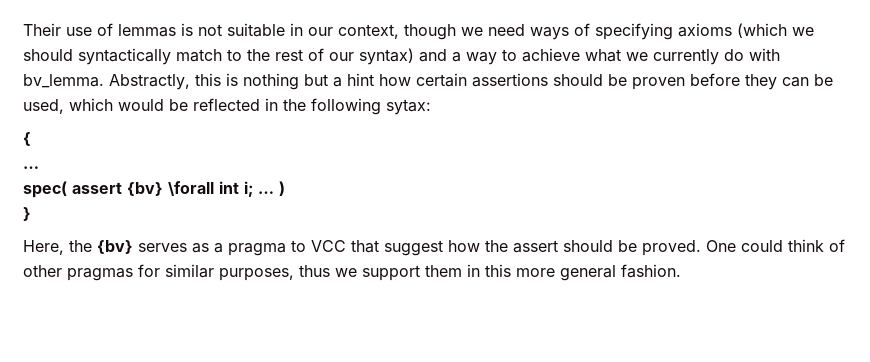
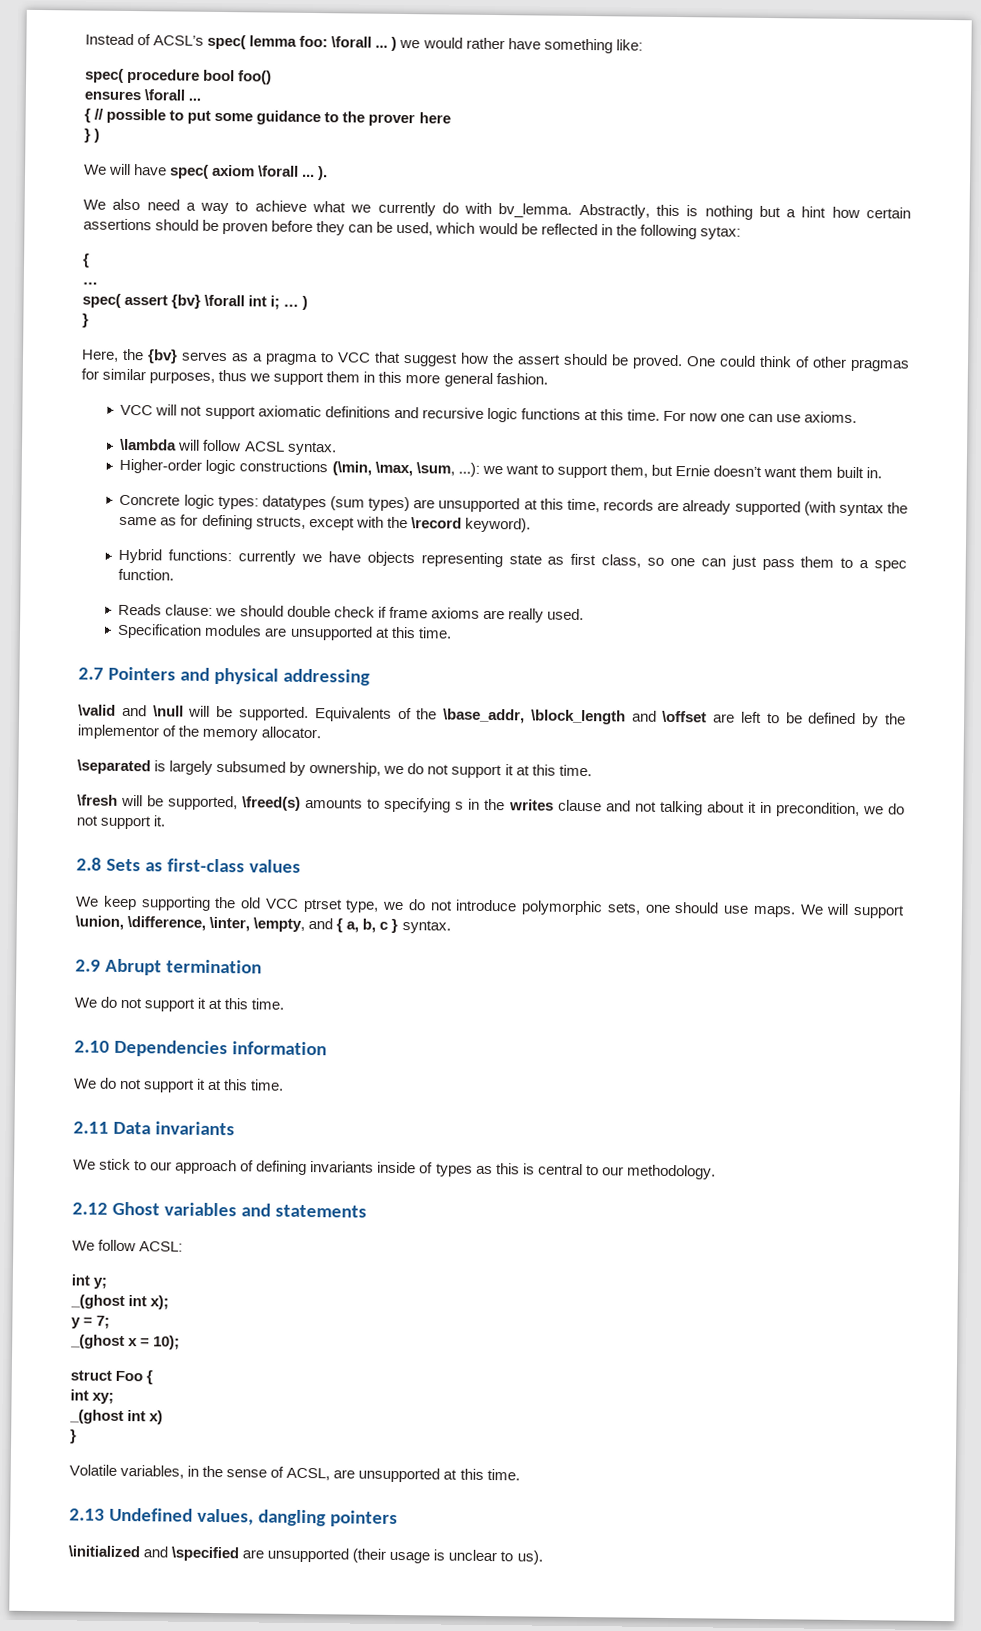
[23,23,814,40] [23,48,447,65] Their use of lemmas is not suitable in our context, though we need ways of specifying axioms (which we should syntactically match to the rest of our syntax) and -> [85,33,643,54] [85,68,273,85] [84,89,202,101] [84,108,451,127] [84,128,101,143] [84,163,329,181] [83,198,180,211] Instead of ACSL’s spec( lemma foo: \forall ... ) we would rather have something like: // spec( procedure bool foo() // ensures \forall ... // { // possible to put some guidance to the prover here // } ) // We will have spec( axiom \forall ... ). // We also need
(681, 271) none -> [120,404,858,424] [119,438,337,456] [119,458,883,479] [119,494,908,517] [119,514,531,533] [118,548,907,572] [118,568,175,581] [118,603,584,623] [117,623,452,641] [78,666,370,686] [78,704,906,728] [77,724,322,741] [77,759,592,779] [77,794,905,818] [76,815,166,830] [76,857,301,873] [75,895,905,919] [75,915,451,934] [75,958,262,976] [74,996,285,1012] [74,1039,327,1058] [73,1077,285,1093] [73,1121,235,1136] [73,1158,716,1180] [72,1201,367,1218] [72,1239,184,1252] [71,1274,108,1289] [70,1294,170,1310] [71,1315,111,1329] [70,1334,181,1350] [70,1370,154,1385] [70,1389,115,1404] [69,1409,164,1425] [70,1429,77,1444] [69,1464,520,1483] [69,1507,398,1528] [68,1545,543,1565] // VCC will not support axiomatic definitions and recursive logic functions at this time. For now one can use axioms. // \lambda will follow ACSL syntax. // Higher-order logic constructions (\min, \max, \sum, ...): we want to support them, but Ernie doesn’t want them built in. // Concrete logic types: datatypes (sum types) are unsupported at this time, records are already supported (with syntax the same as for defining structs, except with the \record keyword). // Hybrid functions: currently we have objects representing state as first class, so one can just pass them to a spec function. // Reads clause: we should double check if frame axioms are really used. // Specification modules are unsupported at this time. // 2.7 Pointers and physical addressing // \valid and \null will be supported. Equivalents of the \base_addr, \block_length and \offset are left to be defined by the implementor of the memory allocator. // \separated is largely subsumed by ownership, we do not support it at this time. // \fresh will be supported, \freed(s) amounts to specifying s in the writes clause and not talking about it in precondition, we do not support it. // 2.8 Sets as first-class values // We keep supporting the old VCC ptrset type, we do not introduce polymorphic sets, one should use maps. We will support \union, \difference, \inter, \empty, and { a, b, c } syntax. // 2.9 Abrupt termination // We do not support it at this time. // 2.10 Dependencies information // We do not support it at this time. // 2.11 Data invariants // We stick to our approach of defining invariants inside of types as this is central to our methodology. // 2.12 Ghost variables and statements // We follow ACSL: // int y; // _(ghost int x); // y = 7; // _(ghost x = 10); // struct Foo { // int xy; // _(ghost int x) // } // Volatile variables, in the sense of ACSL, are unsupported at this time. // 2.13 Undefined values, dangling pointers // \initialized and \specified are unsupported (their usage is unclear to us).

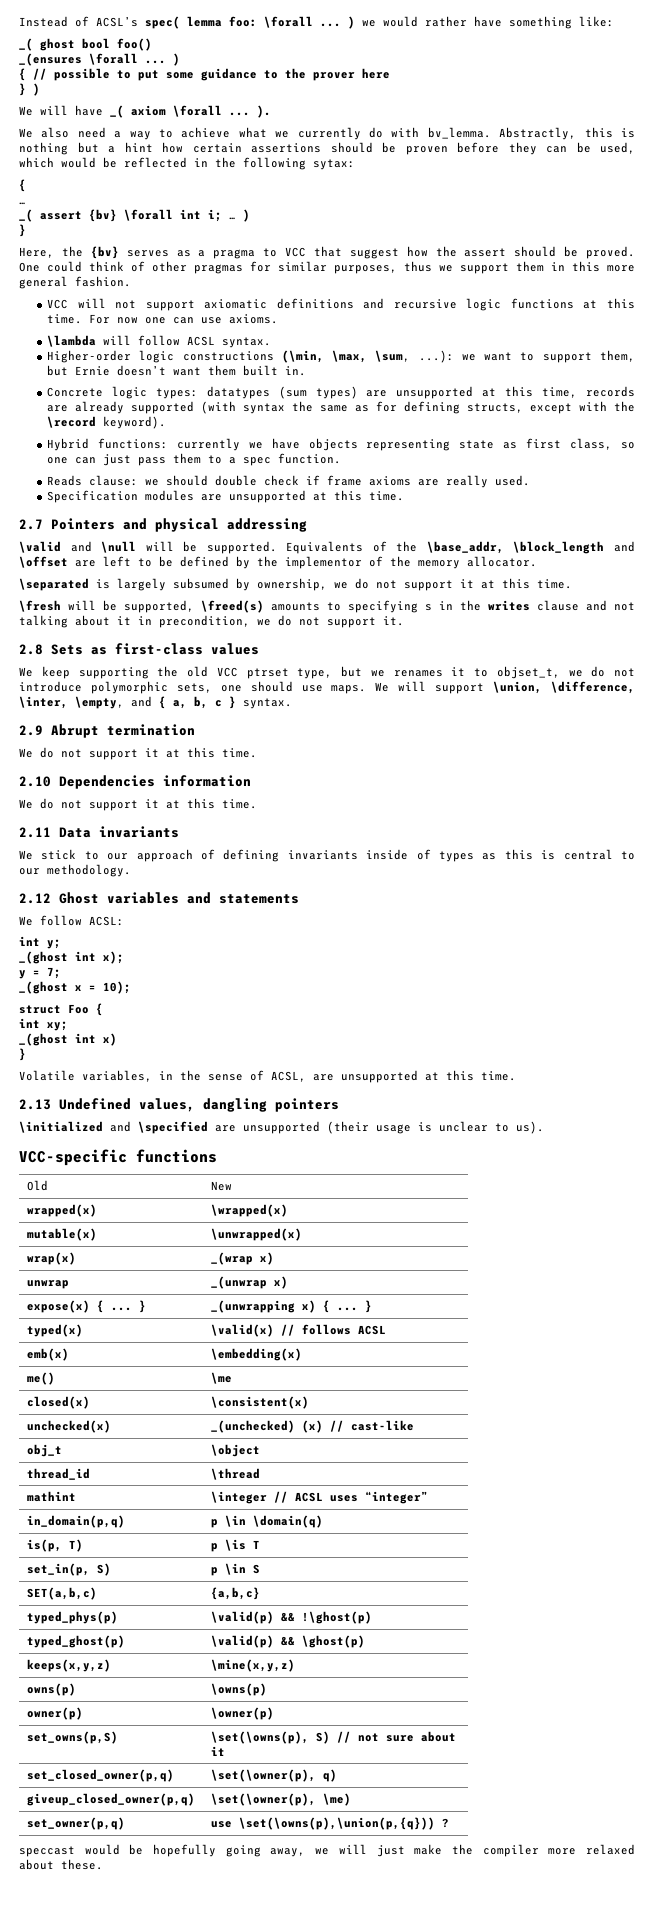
[85,68,201,84] spec( procedure -> [19,38,75,51] _( ghost
[84,89,202,101] ensures \forall ... -> [19,53,180,66] _(ensures \forall ... )
[169,164,210,179] spec( -> [110,105,124,118] _(
[82,293,121,308] spec( -> [19,209,33,222] _(
(380, 906) none -> [341,666,560,679] but we renames it to objset_t,
(543, 1557) none -> [19,1149,217,1166] [26,1180,48,1191] [210,1181,232,1191] [26,1204,97,1217] [210,1204,288,1217] [26,1228,97,1241] [210,1228,302,1241] [26,1252,76,1265] [210,1252,274,1265] [26,1280,69,1289] [210,1276,288,1289] [26,1300,146,1313] [210,1300,372,1313] [26,1324,83,1337] [210,1324,386,1337] [26,1348,69,1361] [210,1348,302,1361] [26,1372,55,1385] [210,1372,232,1384] [26,1396,90,1409] [210,1396,309,1409] [26,1420,111,1433] [210,1420,414,1433] [26,1444,62,1457] [210,1444,260,1457] [26,1468,90,1480] [210,1468,260,1480] [26,1491,76,1502] [210,1491,428,1504] [26,1515,125,1528] [210,1515,323,1528] [26,1539,83,1552] [210,1539,260,1552] [26,1563,111,1576] [210,1563,260,1576] [26,1587,97,1600] [210,1587,260,1600] [26,1611,118,1624] [210,1611,372,1624] [26,1635,125,1648] [210,1635,365,1648] [26,1659,111,1672] [210,1659,295,1672] [26,1683,76,1696] [210,1683,267,1696] [26,1707,83,1720] [210,1707,274,1720] [26,1731,118,1744] [210,1731,456,1744] [210,1746,225,1756] [26,1769,174,1782] [210,1769,337,1782] [26,1793,195,1806] [210,1793,351,1806] [26,1817,125,1830] [210,1817,449,1830] [19,1844,635,1857] [19,1859,103,1870] // VCC-specific functions // Old | New // wrapped(x) | \wrapped(x) // mutable(x) | \unwrapped(x) // wrap(x) | _(wrap x) // unwrap | _(unwrap x) // expose(x) { ... } | _(unwrapping x) { ... } // typed(x) | \valid(x) // follows ACSL // emb(x) | \embedding(x) // me() | \me // closed(x) | \consistent(x) // unchecked(x) | _(unchecked) (x) // cast-like // obj_t | \object // thread_id | \thread // mathint | \integer // ACSL uses “integer” // in_domain(p,q) | p \in \domain(q) // is(p, T) | p \is T // set_in(p, S) | p \in S // SET(a,b,c) | {a,b,c} // typed_phys(p) | \valid(p) && !\ghost(p) // typed_ghost(p) | \valid(p) && \ghost(p) // keeps(x,y,z) | \mine(x,y,z) // owns(p) | \owns(p) // owner(p) | \owner(p) // set_owns(p,S) | \set(\owns(p), S) // not sure about it // set_closed_owner(p,q) | \set(\owner(p), q) // giveup_closed_owner(p,q) | \set(\owner(p), \me) // set_owner(p,q) | use \set(\owns(p),\union(p,{q})) ? // speccast would be hopefully going away, we will just make the compiler more relaxed about these.

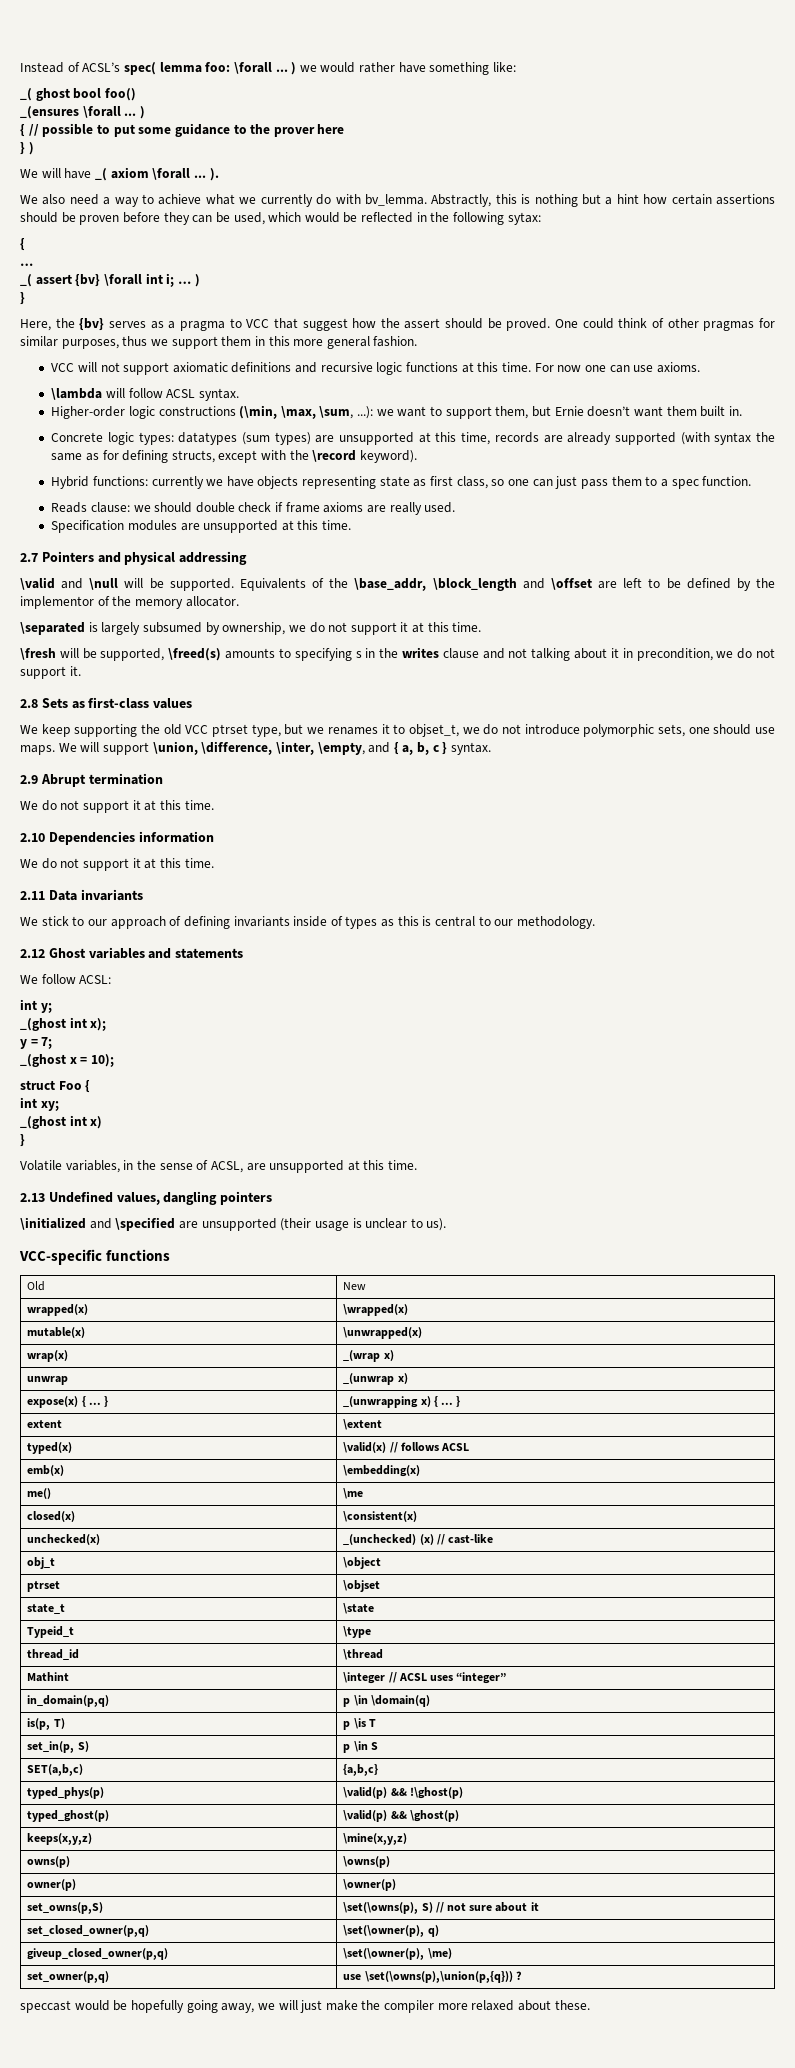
(372, 1306) none -> [27,1420,63,1428] [343,1419,383,1430] // extent | \extent
(260, 1450) none -> [27,1581,61,1592] [343,1580,381,1592] [27,1604,66,1614] [343,1603,375,1614] [27,1626,75,1638] [343,1626,372,1638] // ptrset | \objset // state_t | \state // Typeid_t | \type
[26,1491,76,1502] mathint -> [27,1672,70,1682] Mathint

